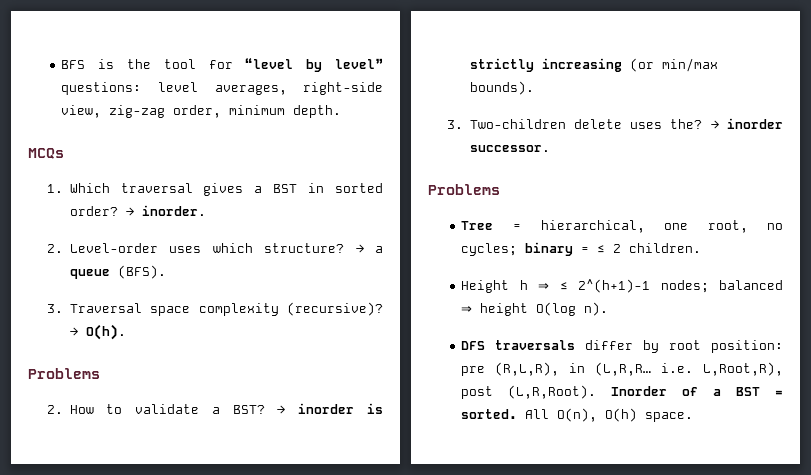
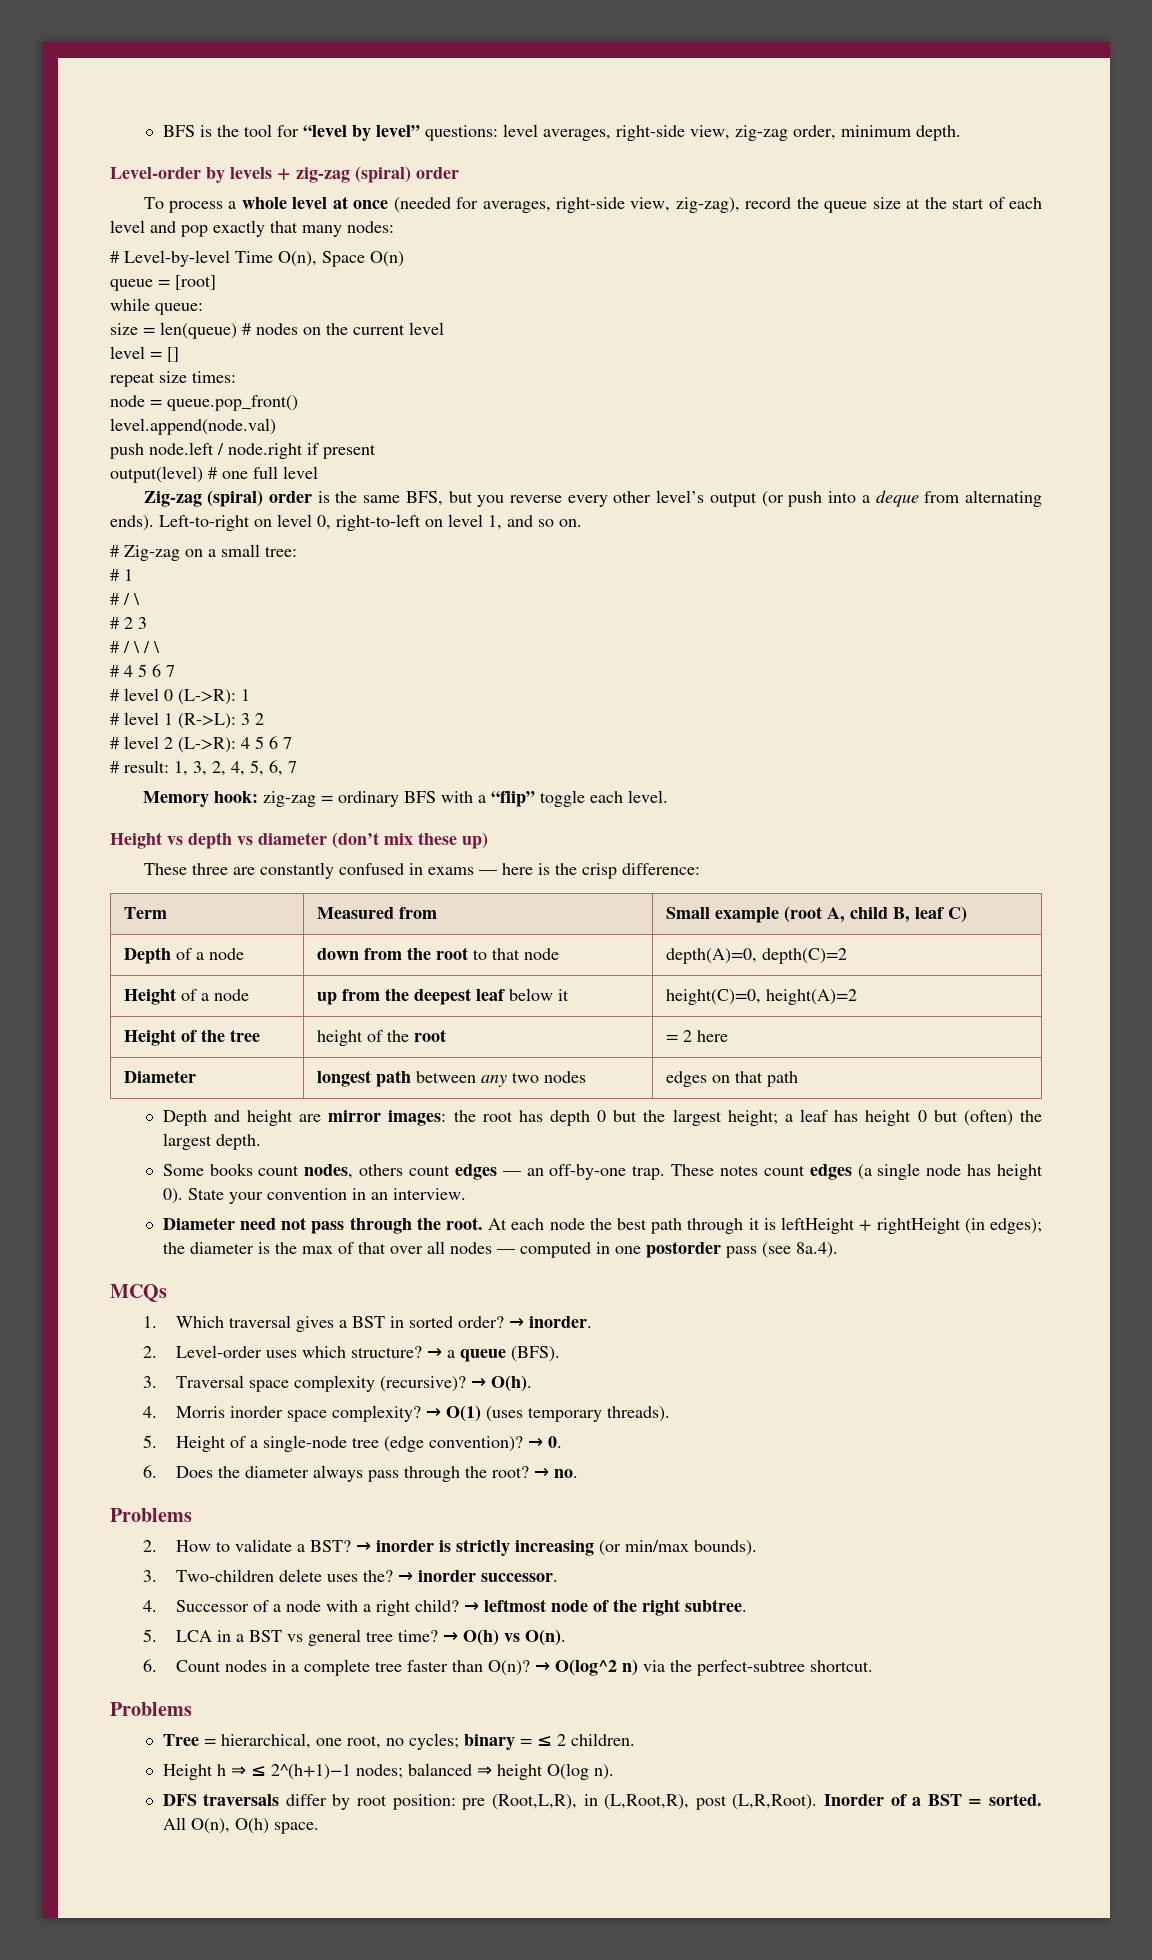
(342, 111) none -> [110,166,459,183] [143,196,1043,213] [110,220,394,237] [110,250,404,267] [110,275,216,291] [110,298,203,315] [110,322,444,339] [110,346,179,362] [110,371,236,387] [110,395,298,411] [110,418,276,435] [110,442,376,459] [110,466,318,483] [143,490,1042,507] [110,514,582,531] [110,544,297,561] [110,569,133,581] [110,593,140,605] [110,617,147,629] [110,641,160,653] [110,664,175,677] [110,688,250,705] [110,712,264,729] [110,736,292,753] [110,760,297,776] [142,790,668,807] [110,832,488,849] [143,862,700,879] [124,907,168,919] [317,907,438,919] [666,906,968,923] [124,947,245,964] [317,947,560,960] [666,948,848,964] [124,988,250,1005] [317,988,570,1005] [666,989,858,1005] [124,1029,261,1046] [317,1029,447,1046] [666,1030,729,1042] [124,1070,197,1083] [317,1070,587,1087] [666,1071,799,1087] [162,1109,1043,1126] [162,1133,261,1150] [162,1163,1044,1180] [162,1188,466,1204] [162,1217,1043,1234] [162,1241,838,1258] // Level-order by levels + zig-zag (spiral) order // To process a whole level at once (needed for averages, right-side view, zig-zag), record the queue size at the start of each level and pop exactly that many nodes: // # Level-by-level Time O(n), Space O(n) // queue = [root] // while queue: // size = len(queue) # nodes on the current level // level = [] // repeat size times: // node = queue.pop_front() // level.append(node.val) // push node.left / node.right if present // output(level) # one full level // Zig-zag (spiral) order is the same BFS, but you reverse every other level’s output (or push into a deque from alternating ends). Left-to-right on level 0, right-to-left on level 1, and so on. // # Zig-zag on a small tree: // # 1 // # / \ // # 2 3 // # / \ / \ // # 4 5 6 7 // # level 0 (L->R): 1 // # level 1 (R->L): 3 2 // # level 2 (L->R): 4 5 6 7 // # result: 1, 3, 2, 4, 5, 6, 7 // Memory hook: zig-zag = ordinary BFS with a “flip” toggle each level. // Height vs depth vs diameter (don’t mix these up) // These three are constantly confused in exams — here is the crisp difference: // Term | Measured from | Small example (root A, child B, leaf C) // Depth of a node | down from the root to that node | depth(A)=0, depth(C)=2 // Height of a node | up from the deepest leaf below it | height(C)=0, height(A)=2 // Height of the tree | height of the root | = 2 here // Diameter | longest path between any two nodes | edges on that path // Depth and height are mirror images: the root has depth 0 but the largest height; a leaf has height 0 but (often) the largest depth. // Some books count nodes, others count edges — an off-by-one trap. These notes count edges (a single node has height 0). State your convention in an interview. // Diameter need not pass through the root. At each node the best path through it is leftHeight + rightHeight (in edges); the diameter is the max of that over all nodes — computed in one postorder pass (see 8a.4).
(126, 332) none -> [142,1405,670,1422] [142,1435,562,1452] [142,1465,578,1482] // 4. Morris inorder space complexity? → O(1) (uses temporary threads). // 5. Height of a single-node tree (edge convention)? → 0. // 6. Does the diameter always pass through the root? → no.
(550, 148) none -> [142,1599,747,1616] [142,1629,566,1646] [142,1659,873,1676] // 4. Successor of a node with a right child? → leftmost node of the right subtree. // 5. LCA in a BST vs general tree time? → O(h) vs O(n). // 6. Count nodes in a complete tree faster than O(n)? → O(log^2 n) via the perfect-subtree shortcut.
[495,362,783,376] (R,L,R), in (L,R,R… i.e. L,Root,R), -> [491,1794,690,1810] (Root,L,R), in (L,Root,R),

